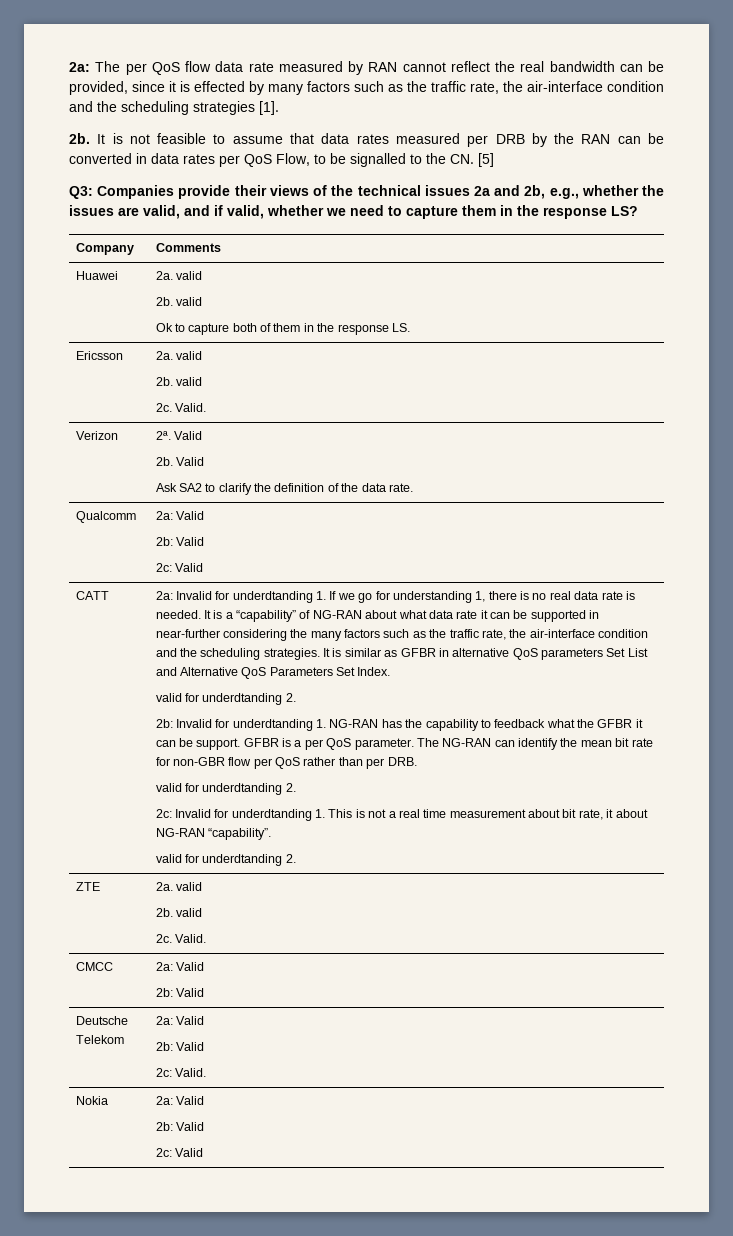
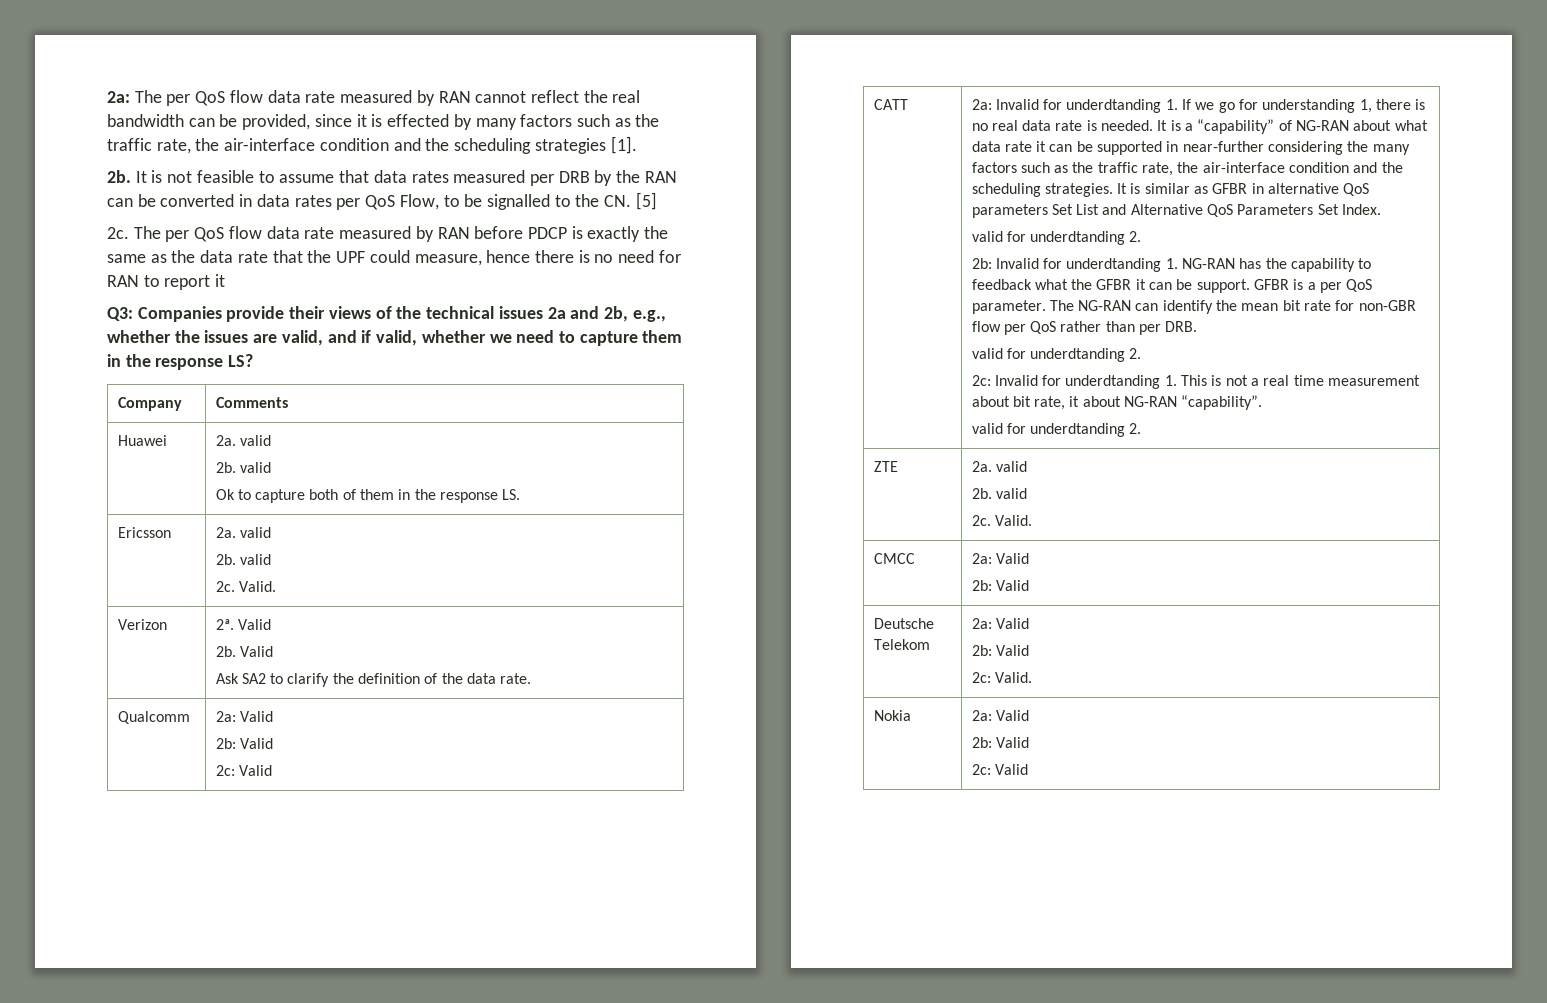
(494, 160) none -> [107,226,669,242] [107,250,681,266] [107,274,226,290] // 2c. The per QoS flow data rate measured by RAN before PDCP is exactly the same as the data rate that the UPF could measure, hence there is no need for RAN to report it

